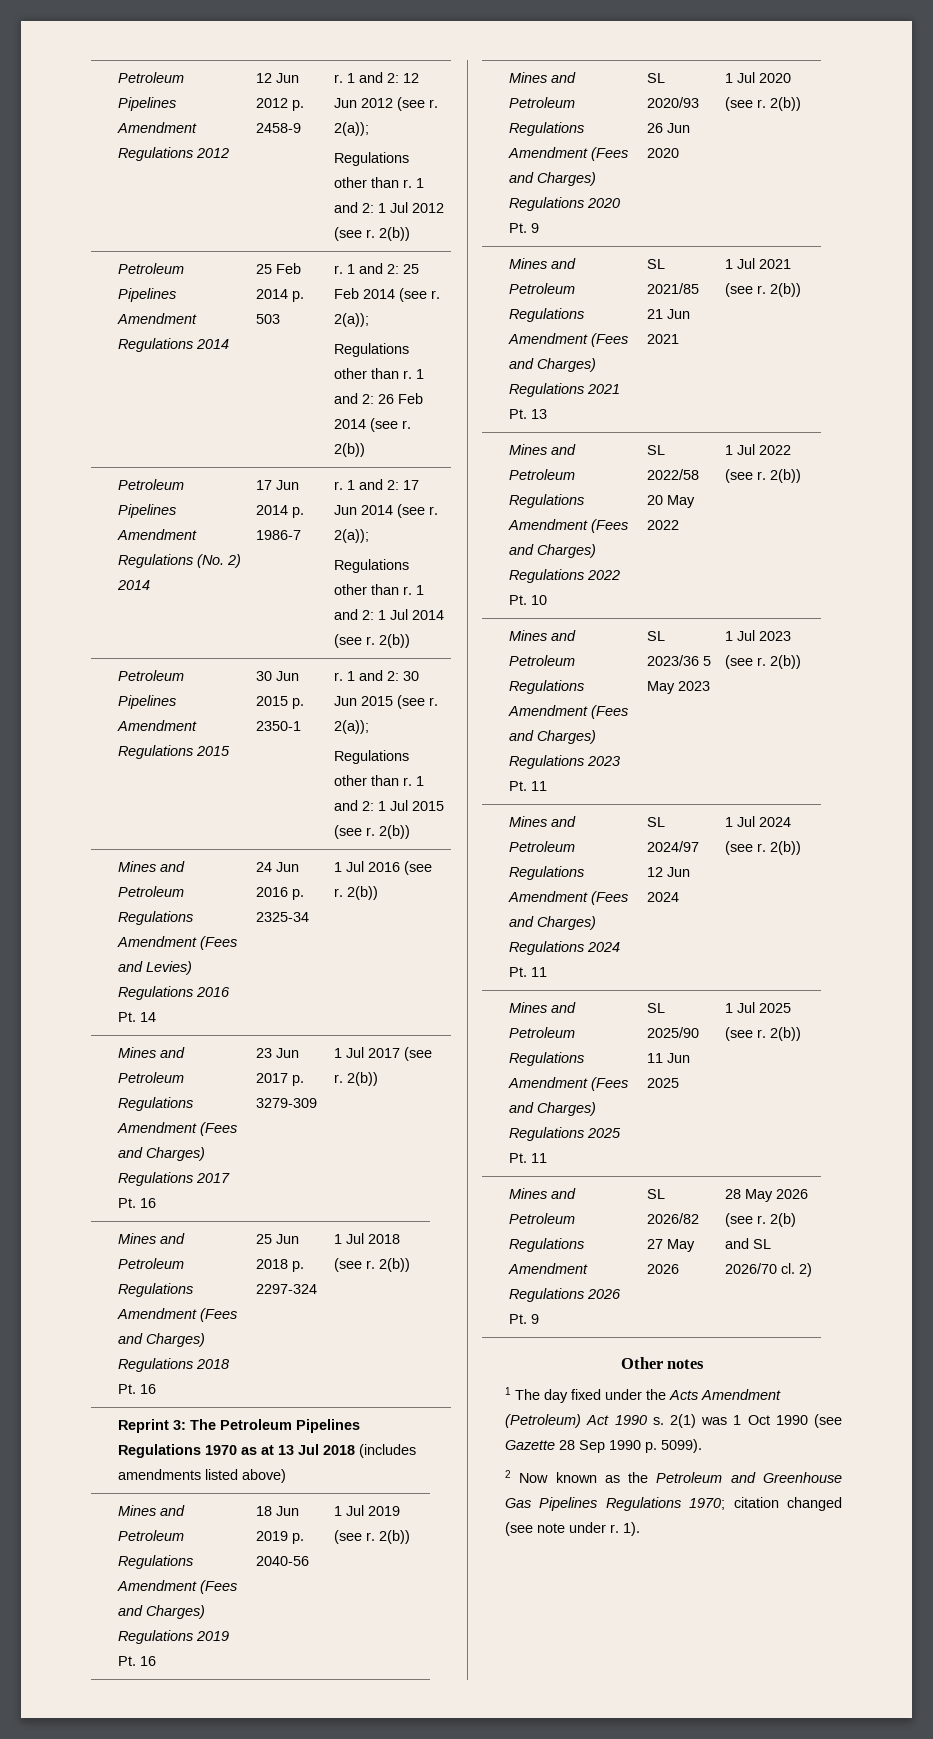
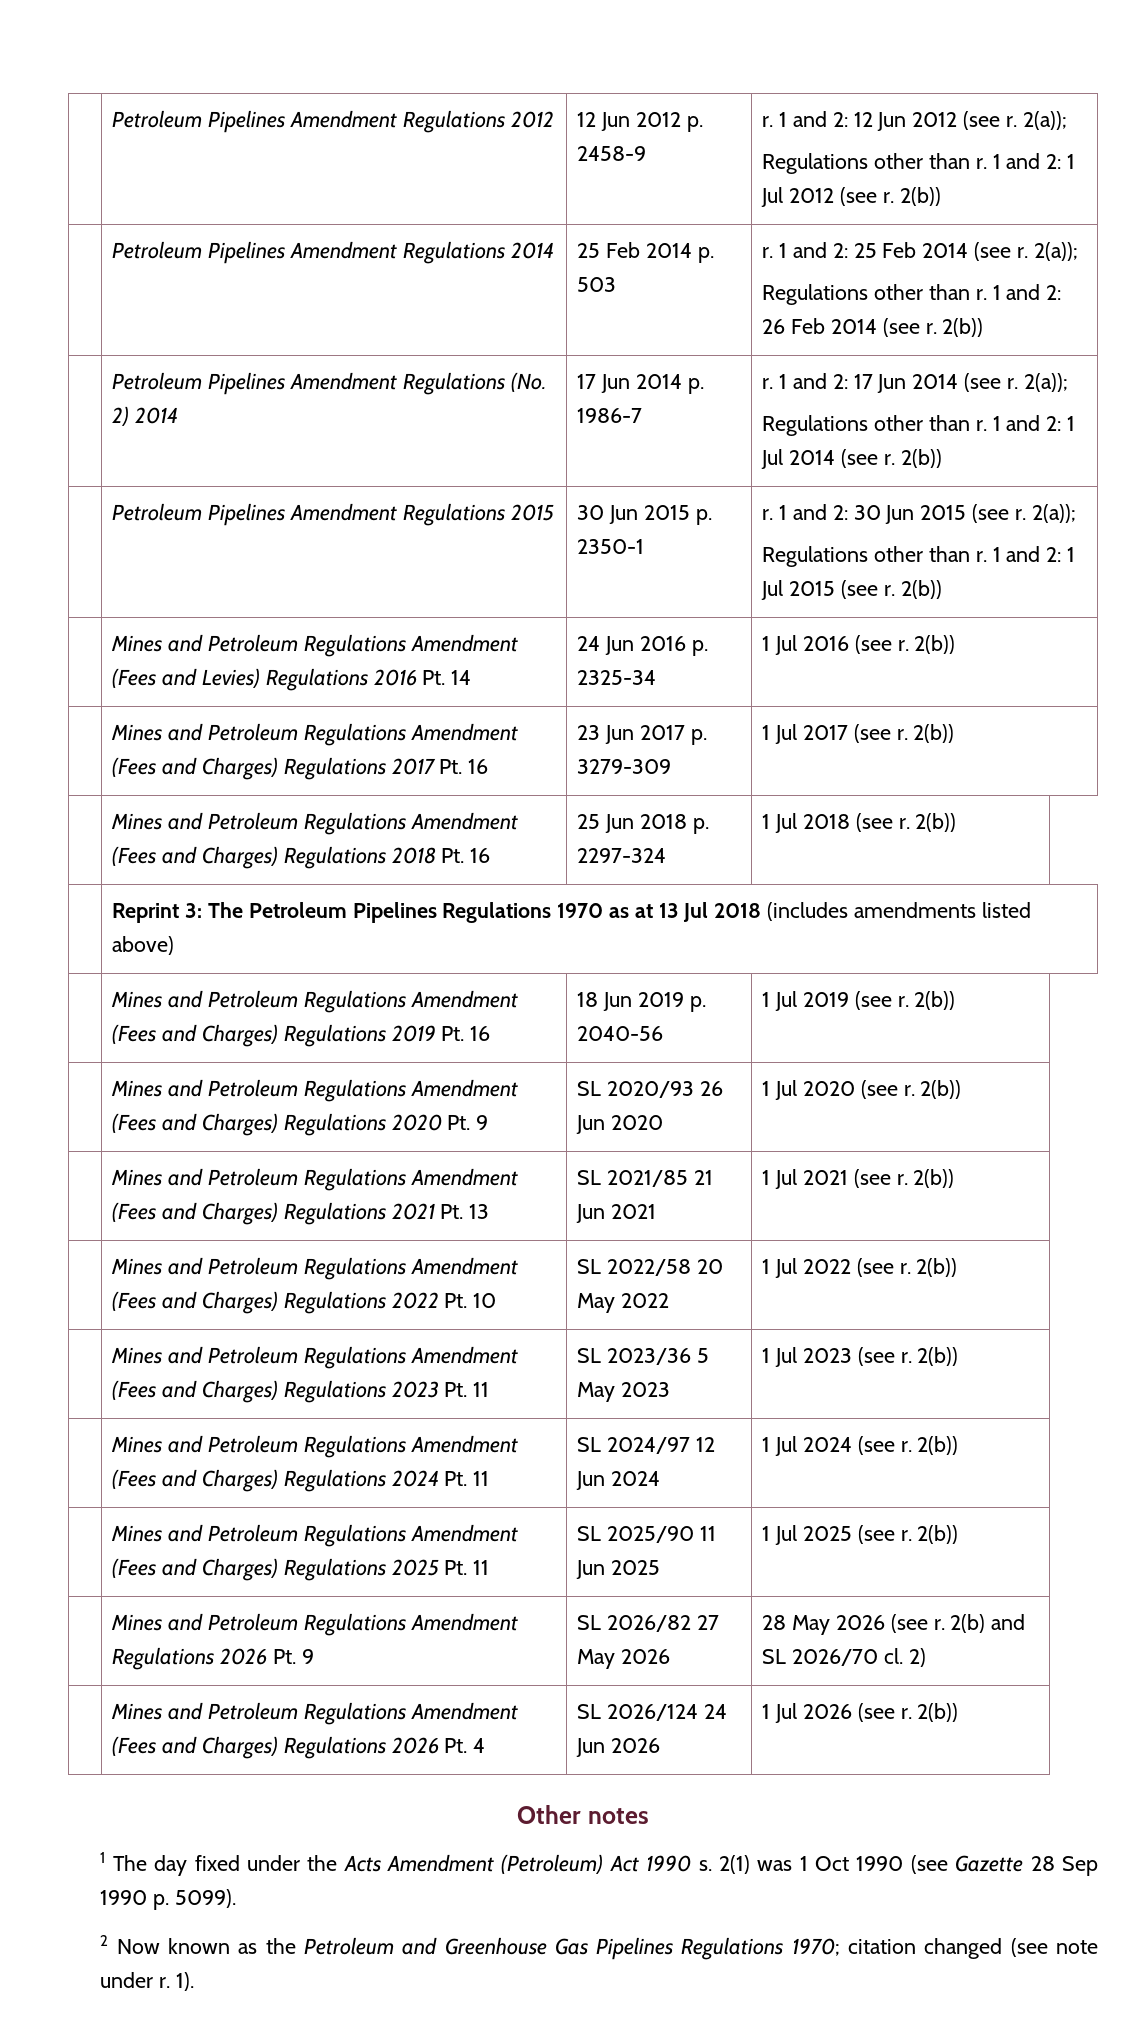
(812, 1270) none -> [111,1702,518,1725] [112,1736,486,1759] [577,1704,727,1721] [576,1738,661,1757] [762,1703,959,1723] // | Mines and Petroleum Regulations Amendment (Fees and Charges) Regulations 2026 Pt. 4 | SL 2026/124 24 Jun 2026 | 1 Jul 2026 (see r. 2(b))

